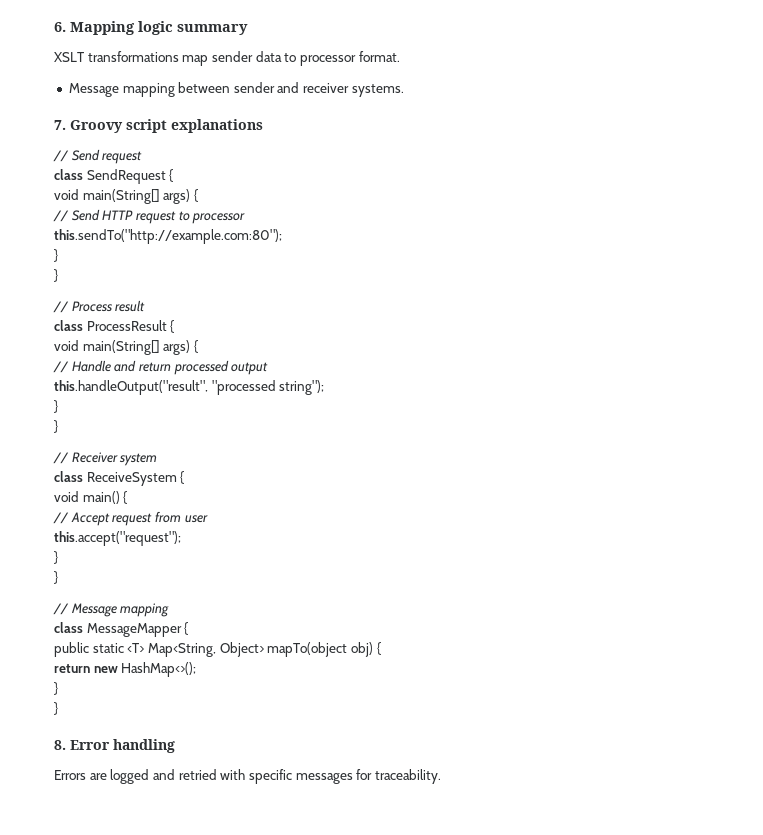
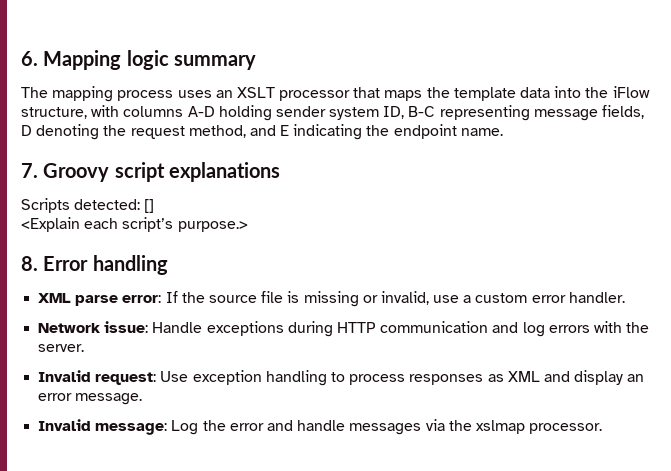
[54,51,400,66] [68,82,404,97] [54,119,263,133] [53,149,143,164] [54,169,174,184] [54,189,198,204] [53,209,246,224] [54,229,282,244] [54,249,58,262] [54,269,58,282] [53,300,146,313] [54,320,175,333] [54,340,198,355] [53,360,269,375] [54,380,325,395] [54,400,58,413] [54,420,58,433] [53,452,158,466] [54,471,185,486] [54,491,128,504] [53,511,208,526] [54,531,181,546] [54,551,58,564] [54,571,58,584] [53,603,170,617] [54,622,189,637] [54,642,381,657] [54,662,197,677] [54,682,58,695] [54,702,58,715] [54,739,175,753] [54,769,441,784] XSLT transformations map sender data to processor format. // Message mapping between sender and receiver systems. // 7. Groovy script explanations // // Send request // class SendRequest { // void main(String[] args) { // // Send HTTP request to processor // this.sendTo("http://example.com:80"); // } // } // // Process result // class ProcessResult { // void main(String[] args) { // // Handle and return processed output // this.handleOutput("result", "processed string"); // } // } // // Receiver system // class ReceiveSystem { // void main() { // // Accept request from user // this.accept("request"); // } // } // // Message mapping // class MessageMapper { // public static <T> Map<String, Object> mapTo(object obj) { // return new HashMap<>(); // } // } // 8. Error handling // Errors are logged and retried with specific messages for traceability. -> [21,86,650,102] [21,105,645,121] [21,124,503,140] [21,162,280,182] [21,198,155,213] [21,217,248,232] [21,255,168,275] [38,291,625,307] [38,321,650,337] [38,344,85,352] [38,370,645,386] [38,393,143,405] [38,419,603,435] The mapping process uses an XSLT processor that maps the template data into the iFlow structure, with columns A-D holding sender system ID, B-C representing message fields, D denoting the request method, and E indicating the endpoint name. // 7. Groovy script explanations // Scripts detected: [] // <Explain each script’s purpose.> // 8. Error handling // XML parse error: If the source file is missing or invalid, use a custom error handler. // Network issue: Handle exceptions during HTTP communication and log errors with the server. // Invalid request: Use exception handling to process responses as XML and display an error message. // Invalid message: Log the error and handle messages via the xslmap processor.

